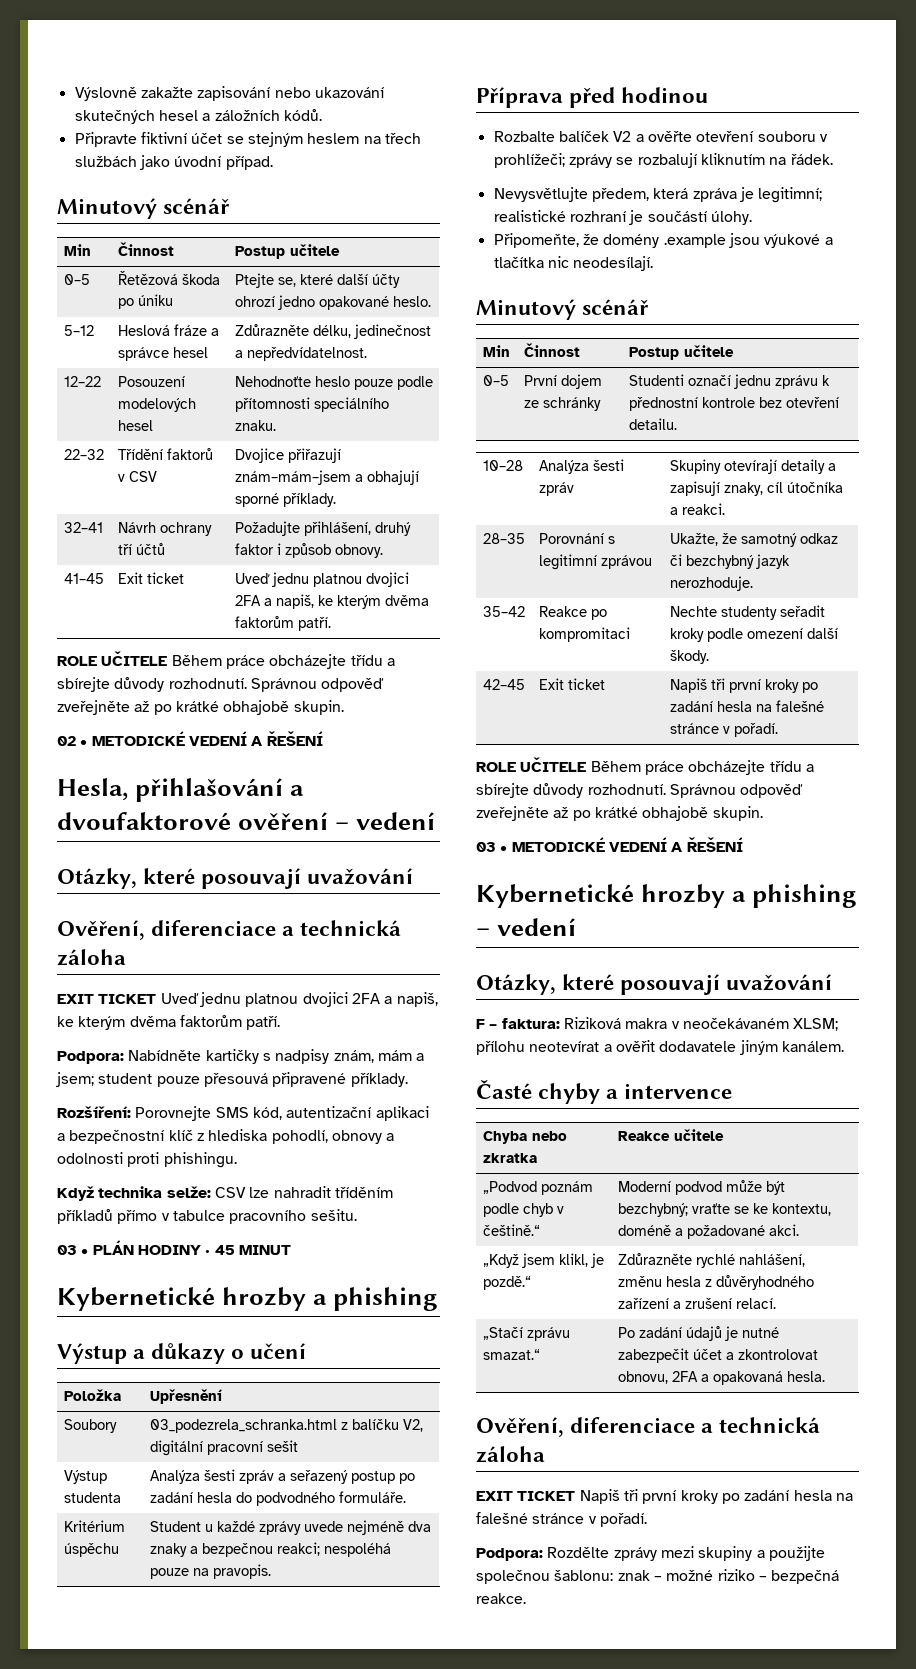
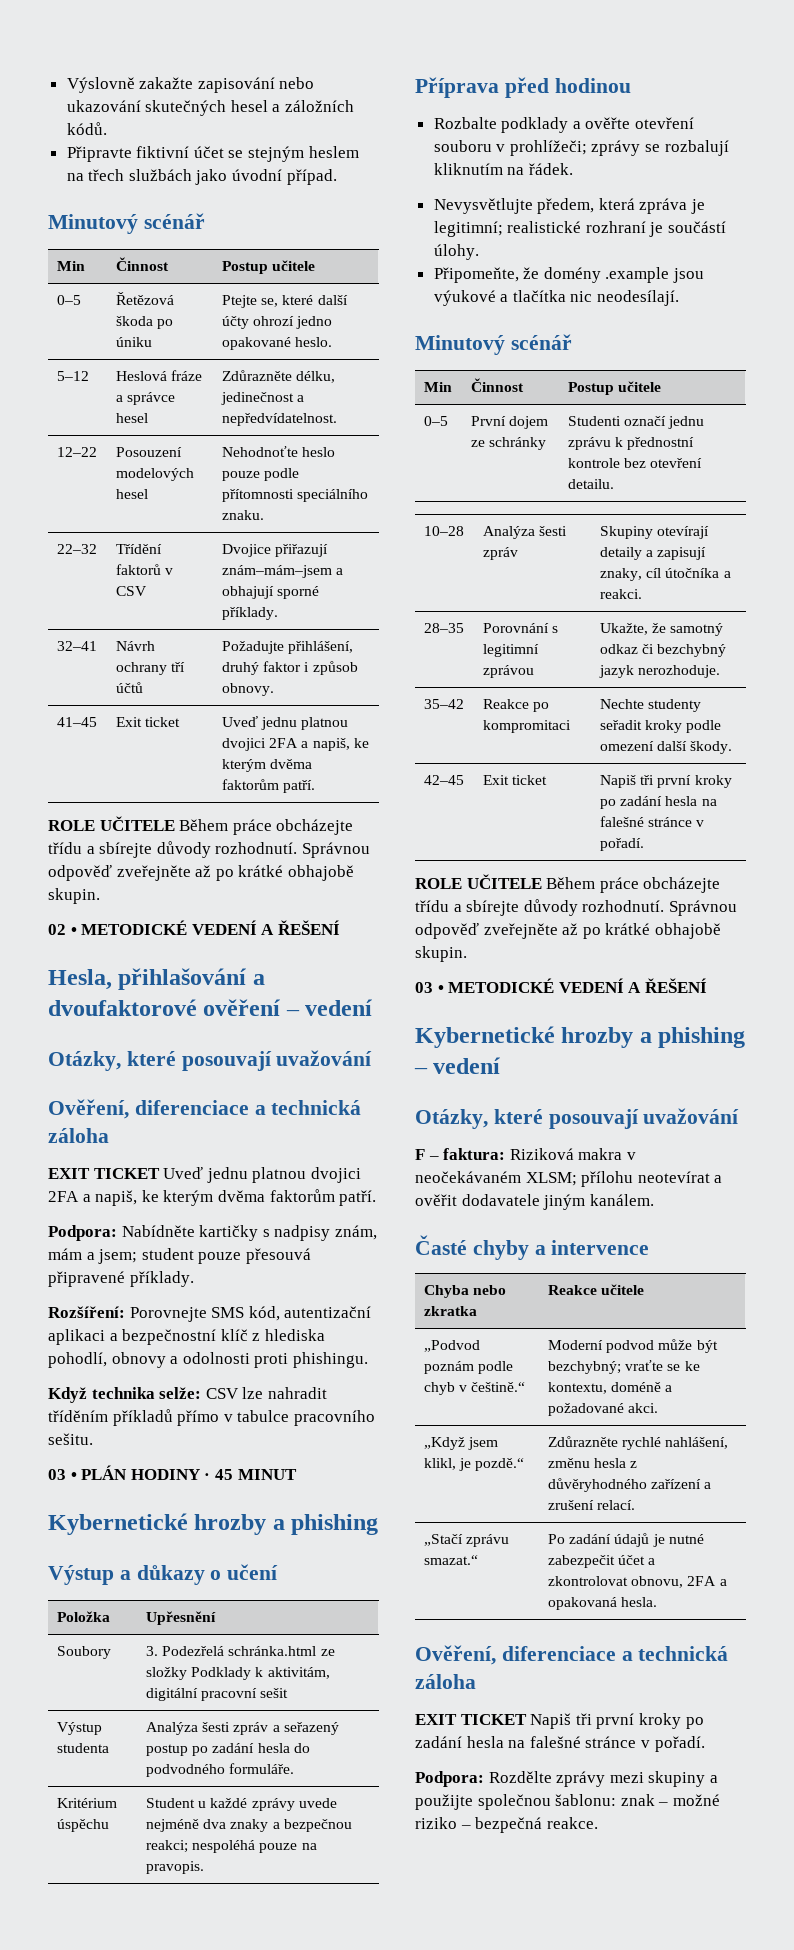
[149,1419,423,1433] 03_podezrela_schranka.html z balíčku V2, -> [146,1646,335,1656] [146,1667,330,1680] 3. Podezřelá schránka.html ze složky Podklady k aktivitám,
[558,131,632,142] balíček V2 -> [501,117,569,133] podklady

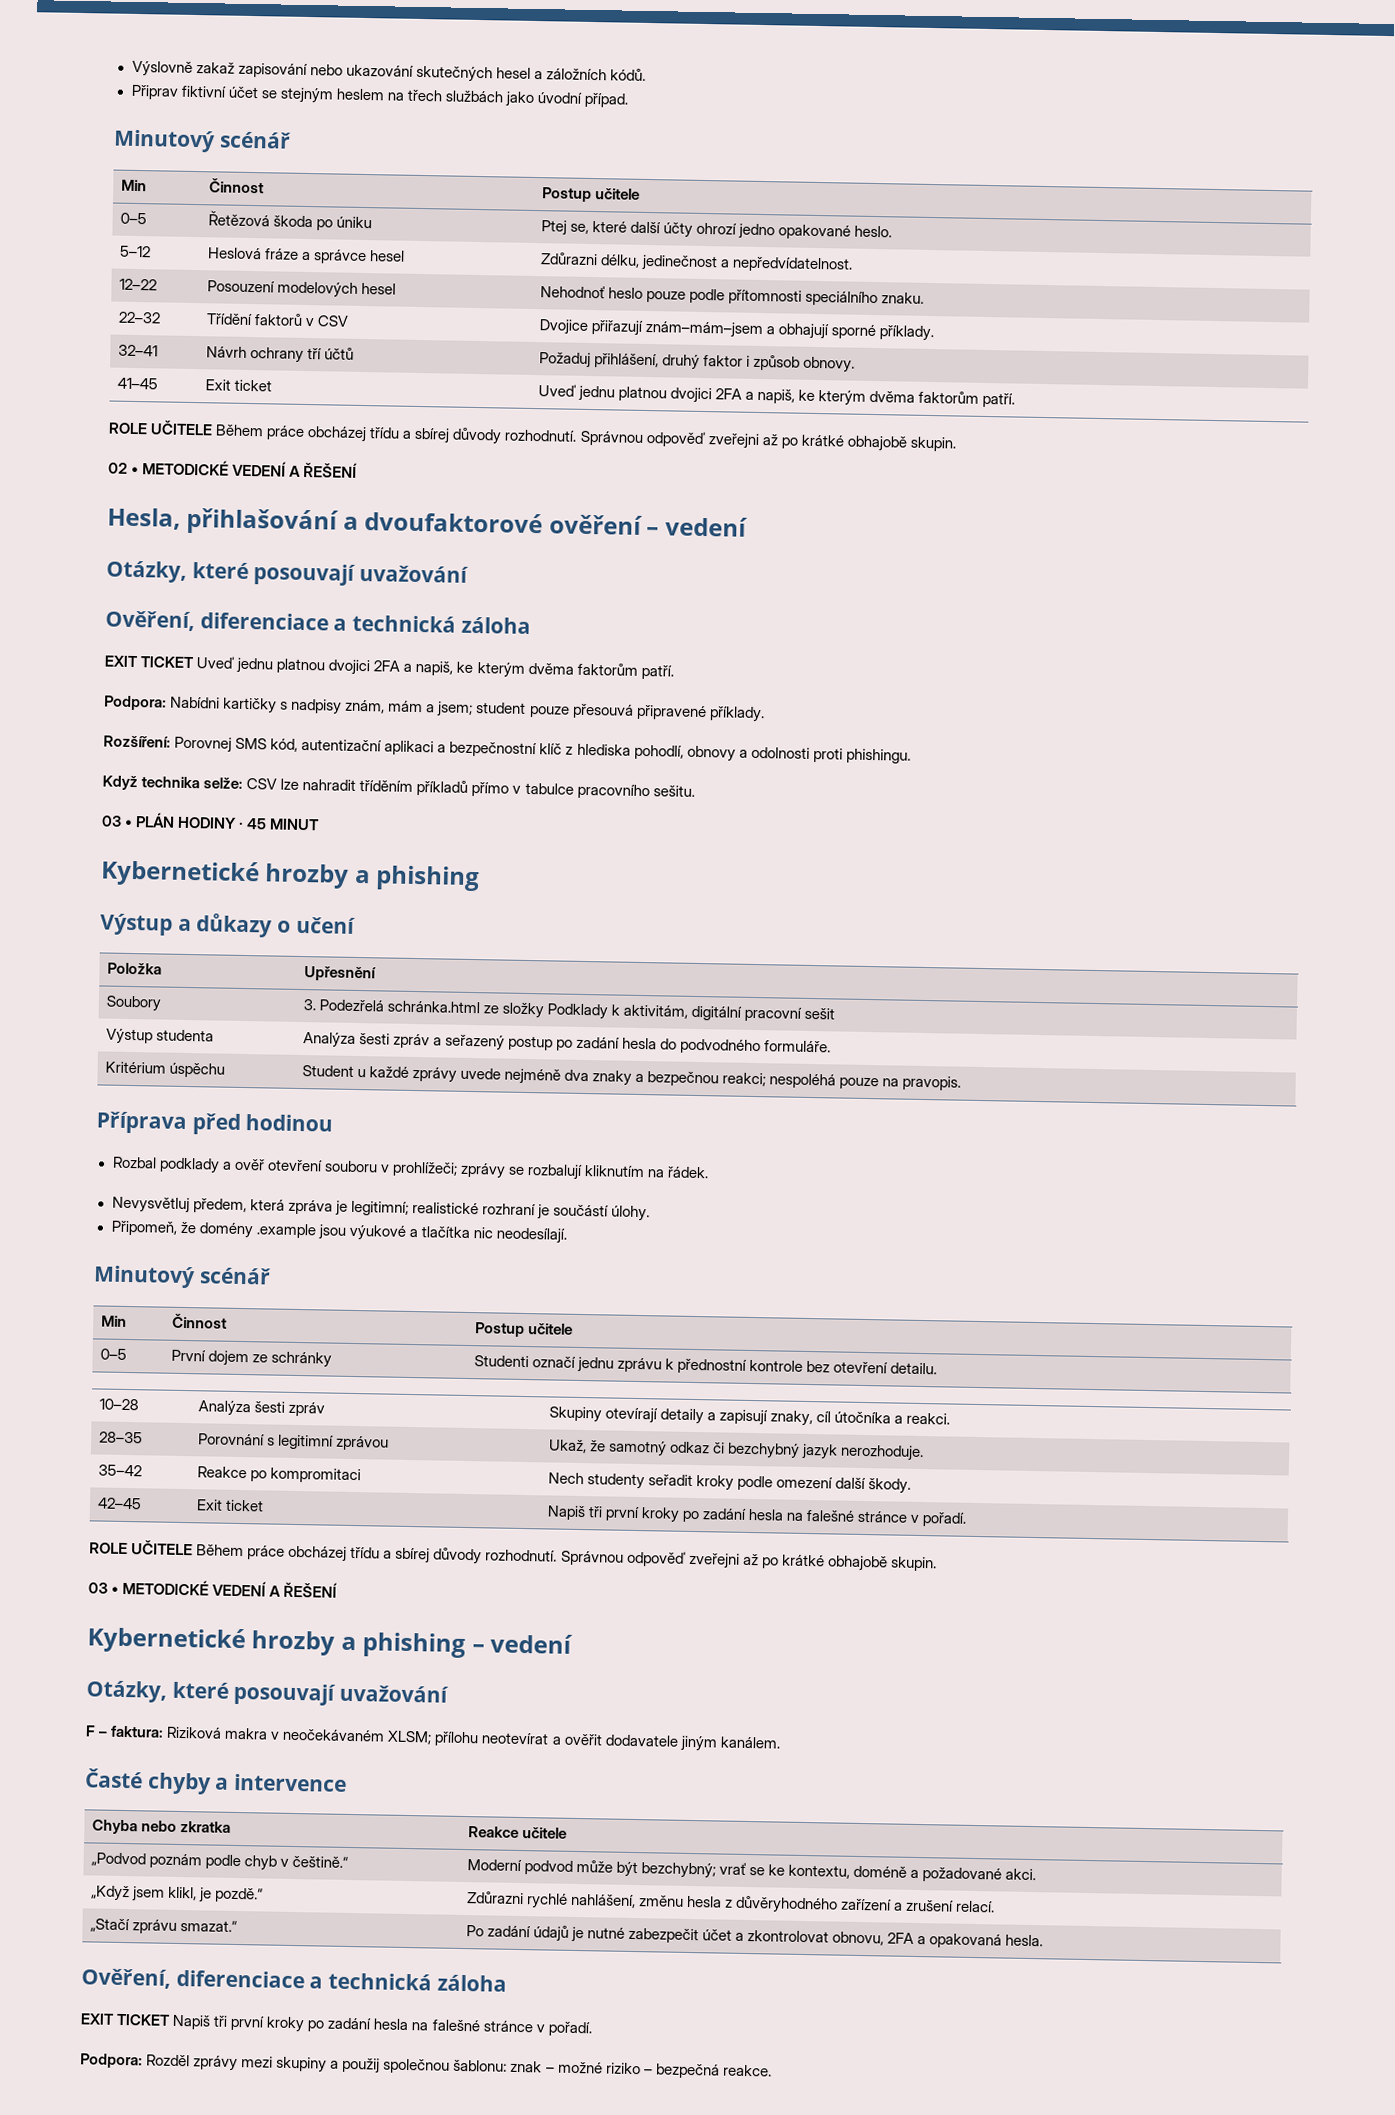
[139,77,194,89] zakažte -> [195,61,235,74] zakaž
[66,146,132,162] Připravte -> [130,84,179,100] Připrav
[222,295,258,308] Ptejte -> [540,220,567,236] Ptej
[222,370,293,381] Zdůrazněte -> [539,252,598,266] Zdůrazni
[222,446,299,457] Nehodnoťte -> [539,285,605,299] Nehodnoť
[222,641,285,654] Požadujte -> [538,352,591,369] Požaduj
[276,819,354,835] [48,841,370,858] [48,865,191,881] obcházejte třídu a sbírejte důvody rozhodnutí. Správnou odpověď zveřejněte -> [307,426,760,449] obcházej třídu a sbírej důvody rozhodnutí. Správnou odpověď zveřejni
[121,1225,195,1237] Nabídněte -> [170,696,221,709] Nabídni
[129,1307,207,1322] Porovnejte -> [174,736,233,753] Porovnej
[433,117,497,129] Rozbalte -> [111,1156,157,1169] Rozbal
[585,117,631,129] ověřte -> [233,1158,265,1171] ověř
[433,198,533,214] Nevysvětlujte -> [111,1196,190,1214] Nevysvětluj
[433,267,519,283] Připomeňte, -> [110,1220,178,1236] Připomeň,
[600,623,649,635] Ukažte, -> [548,1439,587,1454] Ukaž,
[600,699,645,709] Nechte -> [547,1472,584,1485] Nech
[643,877,721,893] [415,899,737,916] [415,923,558,939] obcházejte třídu a sbírejte důvody rozhodnutí. Správnou odpověď zveřejněte -> [288,1545,740,1569] obcházej třídu a sbírej důvody rozhodnutí. Správnou odpověď zveřejni
[625,1360,664,1371] vraťte -> [719,1862,747,1875] vrať
[548,1436,619,1447] Zdůrazněte -> [466,1891,524,1905] Zdůrazni
[488,1771,552,1783] Rozdělte -> [146,2054,191,2067] Rozděl
[415,1794,473,1810] použijte -> [342,2057,381,2074] použij

